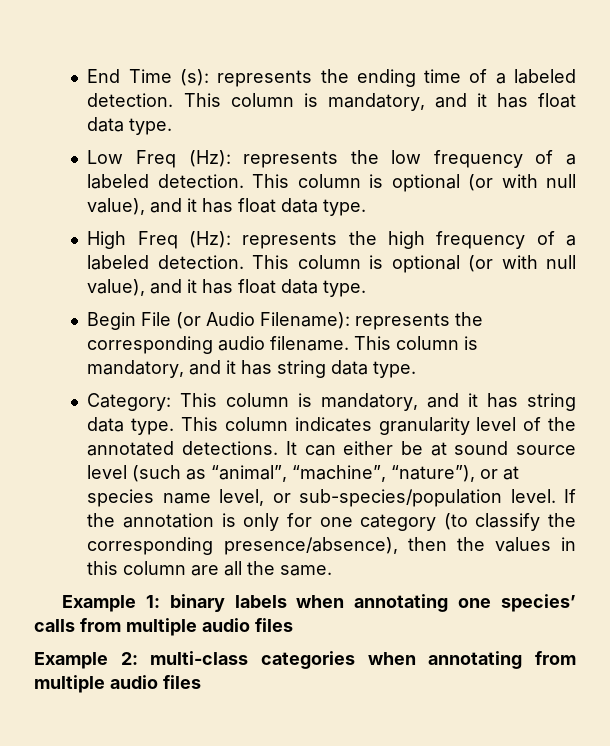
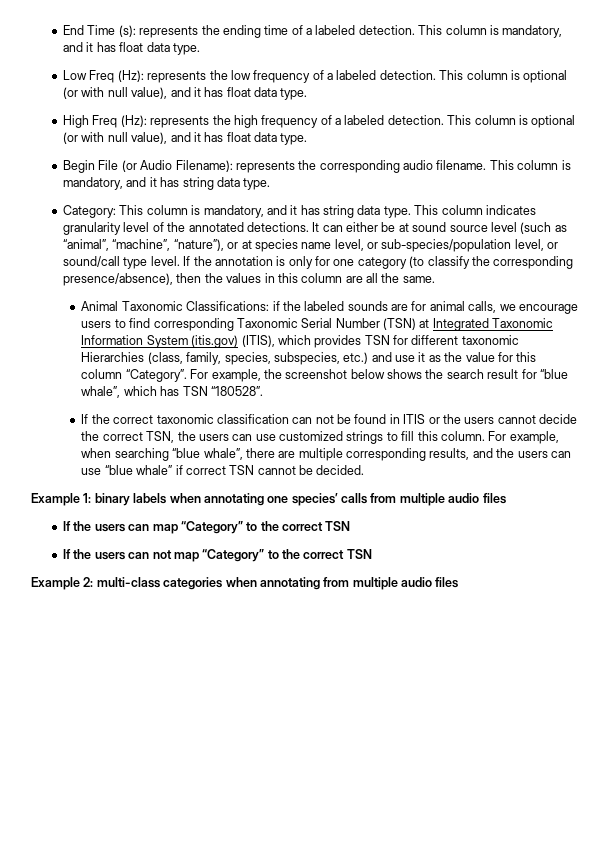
(503, 498) none -> [514,239,559,251] [63,256,148,269] level, or sound/call type
(333, 570) none -> [81,301,578,314] [81,318,554,331] [81,335,519,348] [81,352,537,365] [81,369,568,382] [81,386,263,398] [81,414,577,424] [81,431,559,444] [81,448,571,461] [81,465,365,475] // Animal Taxonomic Classifications: if the labeled sounds are for animal calls, we encourage users to find corresponding Taxonomic Serial Number (TSN) at Integrated Taxonomic Information System (itis.gov) (ITIS), which provides TSN for different taxonomic Hierarchies (class, family, species, subspecies, etc.) and use it as the value for this column “Category”. For example, the screenshot below shows the search result for “blue whale”, which has TSN “180528”. // If the correct taxonomic classification can not be found in ITIS or the users cannot decide the correct TSN, the users can use customized strings to fill this column. For example, when searching “blue whale”, there are multiple corresponding results, and the users can use “blue whale” if correct TSN cannot be decided.
(293, 625) none -> [63,521,351,534] [63,549,372,562] // If the users can map “Category” to the correct TSN // If the users can not map “Category” to the correct TSN

